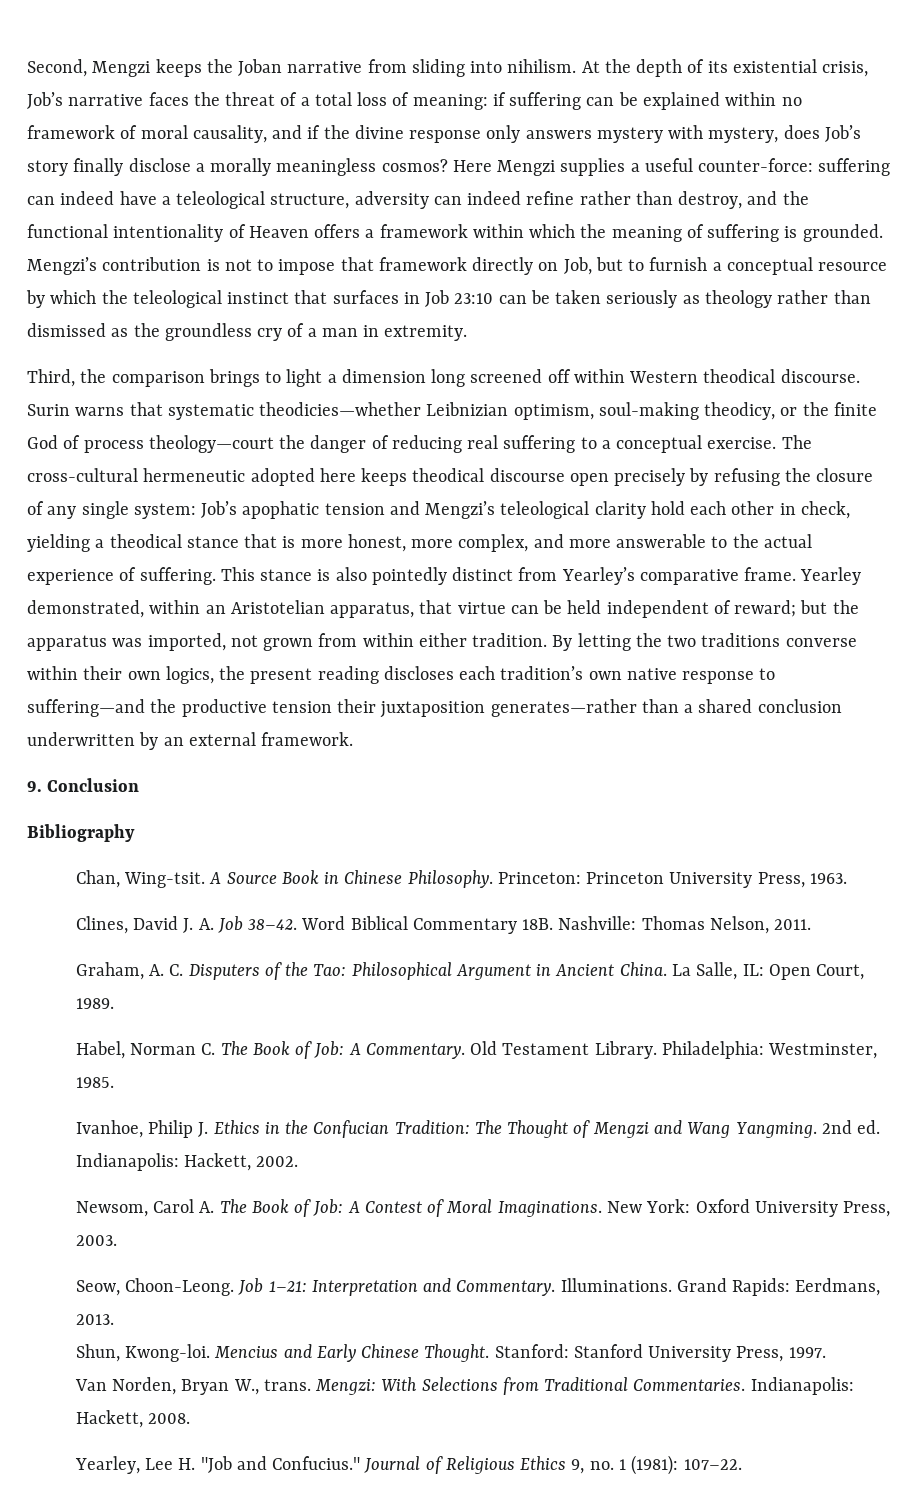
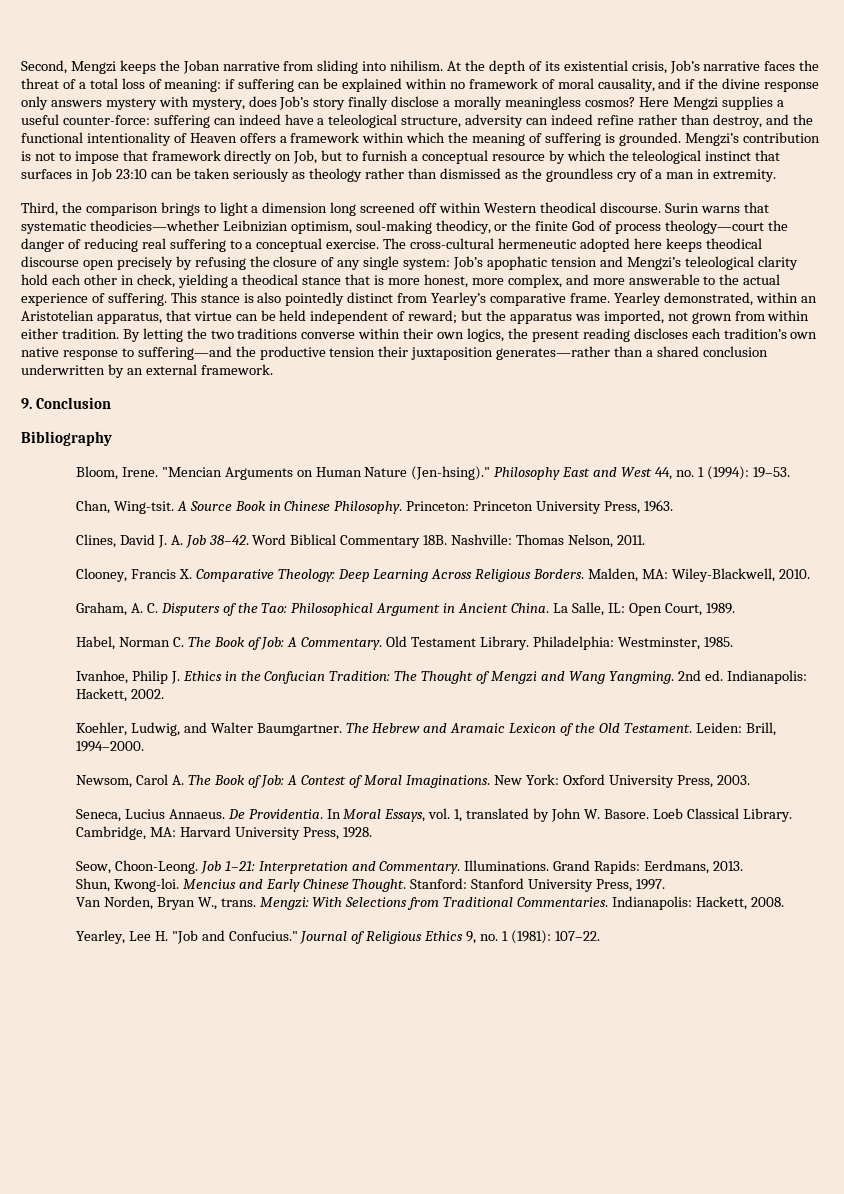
(135, 833) none -> [75,466,790,480] // Bloom, Irene. "Mencian Arguments on Human Nature (Jen-hsing)." Philosophy East and West 44, no. 1 (1994): 19–53.
(812, 924) none -> [75,568,810,582] // Clooney, Francis X. Comparative Theology: Deep Learning Across Religious Borders. Malden, MA: Wiley-Blackwell, 2010.
(299, 1161) none -> [75,722,776,736] [75,741,144,752] // Koehler, Ludwig, and Walter Baumgartner. The Hebrew and Aramaic Lexicon of the Old Testament. Leiden: Brill, 1994–2000.
(117, 1240) none -> [75,808,792,822] [75,826,372,840] // Seneca, Lucius Annaeus. De Providentia. In Moral Essays, vol. 1, translated by John W. Basore. Loeb Classical Library. Cambridge, MA: Harvard University Press, 1928.

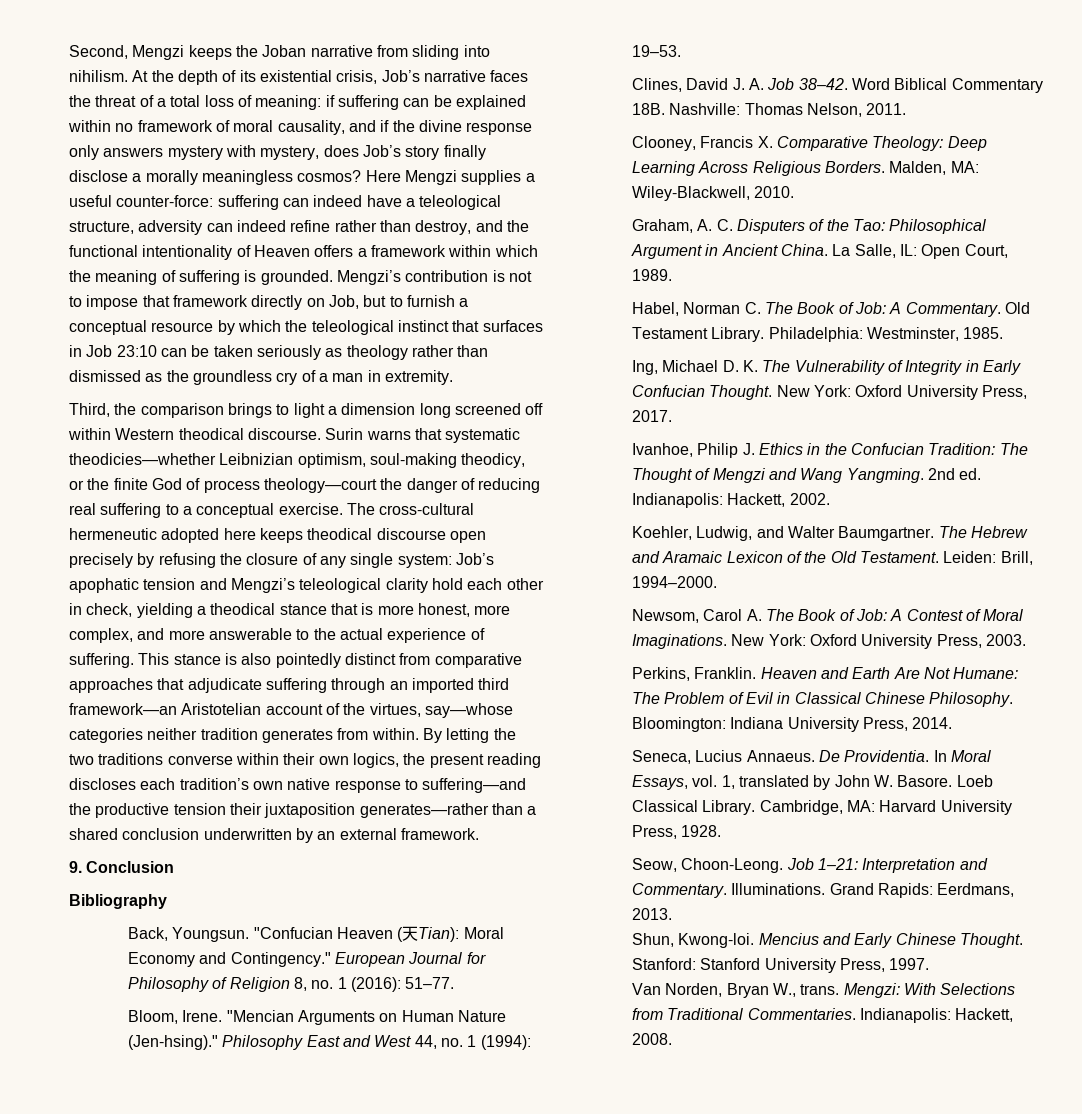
[431,292,817,306] [21,310,810,324] [21,328,119,339] Yearley’s comparative frame. Yearley demonstrated, within an Aristotelian apparatus, that virtue can be held independent of reward; but the apparatus was imported, not grown from within either tradition. -> [434,653,522,668] [69,678,510,693] [69,703,513,718] [69,728,419,743] comparative approaches that adjudicate suffering through an imported third framework—an Aristotelian account of the virtues, say—whose categories neither tradition generates from within.
(112, 438) none -> [128,926,504,942] [128,952,486,967] [128,977,455,992] // Back, Youngsun. "Confucian Heaven (天Tian): Moral Economy and Contingency." European Journal for Philosophy of Religion 8, no. 1 (2016): 51–77.
[75,500,673,514] // Chan, Wing-tsit. A Source Book in Chinese Philosophy. Princeton: Princeton University Press, 1963. -> (682, 51) none
(733, 642) none -> [632,360,1021,375] [632,385,1027,400] [632,410,673,422] // Ing, Michael D. K. The Vulnerability of Integrity in Early Confucian Thought. New York: Oxford University Press, 2017.
(750, 780) none -> [632,667,1019,681] [632,692,1014,707] [632,717,953,732] // Perkins, Franklin. Heaven and Earth Are Not Humane: The Problem of Evil in Classical Chinese Philosophy. Bloomington: Indiana University Press, 2014.
[75,930,600,944] // Yearley, Lee H. "Job and Confucius." Journal of Religious Ethics 9, no. 1 (1981): 107–22. -> (673, 1039) none

